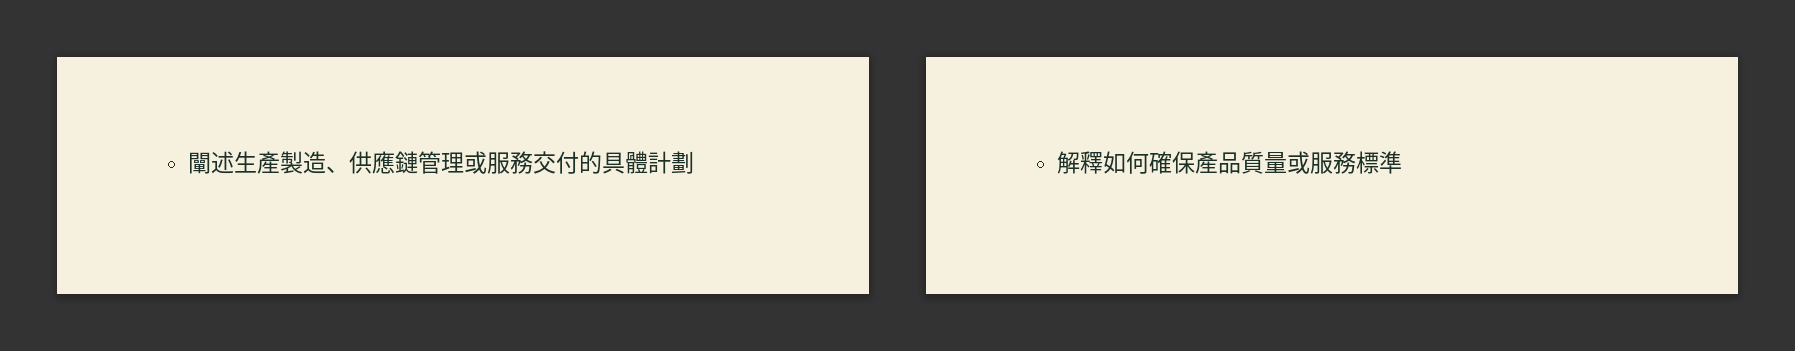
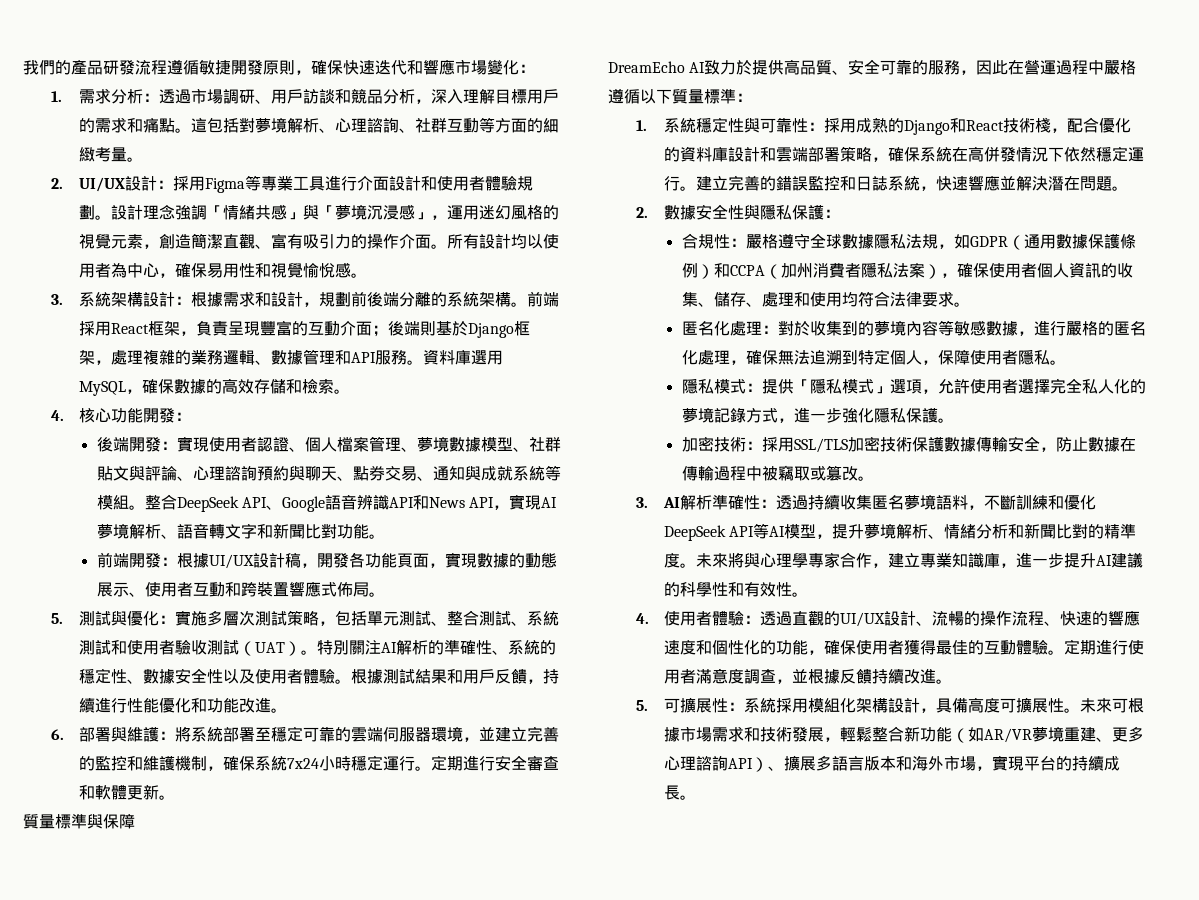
[188,151,695,174] [1057,151,1403,174] 闡述生產製造、供應鏈管理或服務交付的具體計劃 // 解釋如何確保產品質量或服務標準 -> [23,59,535,75] [50,88,559,104] [78,117,559,133] [78,147,143,162] [50,175,533,193] [78,204,559,220] [78,233,559,249] [78,262,367,278] [50,291,559,307] [78,320,530,338] [78,349,503,365] [78,378,350,396] [50,408,191,423] [96,436,561,452] [96,465,561,481] [96,494,558,512] [96,523,385,539] [96,552,557,569] [96,581,385,597] [50,610,559,626] [78,639,556,656] [78,668,559,684] [78,697,287,713] [50,726,559,742] [78,755,559,771] [78,784,175,800] [23,813,135,829] [608,59,1137,75] [608,88,752,104] [635,117,1131,135] [663,146,1144,162] [663,175,1128,191] [635,204,840,220] [681,233,1136,250] [681,262,1133,279] [681,291,970,307] [681,320,1146,336] [681,349,1066,365] [681,378,1146,394] [681,407,954,423] [681,436,1136,453] [681,465,874,481] [635,494,1096,510] [663,523,1137,541] [663,552,1143,568] [663,581,808,597] [635,610,1140,627] [663,639,1144,655] [663,668,952,684] [635,697,1144,713] [663,726,1144,743] [663,755,1120,772] [663,785,696,800] 我們的產品研發流程遵循敏捷開發原則，確保快速迭代和響應市場變化： // 1.需求分析：透過市場調研、用戶訪談和競品分析，深入理解目標用戶的需求和痛點。這包括對夢境解析、心理諮詢、社群互動等方面的細緻考量。 // 2. UI/UX設計：採用Figma等專業工具進行介面設計和使用者體驗規劃。設計理念強調「情緒共感」與「夢境沉浸感」，運用迷幻風格的視覺元素，創造簡潔直觀、富有吸引力的操作介面。所有設計均以使用者為中心，確保易用性和視覺愉悅感。 // 3.系統架構設計：根據需求和設計，規劃前後端分離的系統架構。前端採用React框架，負責呈現豐富的互動介面；後端則基於Django框架，處理複雜的業務邏輯、數據管理和API服務。資料庫選用MySQL，確保數據的高效存儲和檢索。 // 4.核心功能開發： // 後端開發：實現使用者認證、個人檔案管理、夢境數據模型、社群貼文與評論、心理諮詢預約與聊天、點券交易、通知與成就系統等模組。整合DeepSeek API、Google語音辨識API和News API，實現AI夢境解析、語音轉文字和新聞比對功能。 // 前端開發：根據UI/UX設計稿，開發各功能頁面，實現數據的動態展示、使用者互動和跨裝置響應式佈局。 // 5.測試與優化：實施多層次測試策略，包括單元測試、整合測試、系統測試和使用者驗收測試（UAT）。特別關注AI解析的準確性、系統的穩定性、數據安全性以及使用者體驗。根據測試結果和用戶反饋，持續進行性能優化和功能改進。 // 6.部署與維護：將系統部署至穩定可靠的雲端伺服器環境，並建立完善的監控和維護機制，確保系統7x24小時穩定運行。定期進行安全審查和軟體更新。 // 質量標準與保障 // DreamEcho AI致力於提供高品質、安全可靠的服務，因此在營運過程中嚴格遵循以下質量標準： // 1.系統穩定性與可靠性：採用成熟的Django和React技術棧，配合優化的資料庫設計和雲端部署策略，確保系統在高併發情況下依然穩定運行。建立完善的錯誤監控和日誌系統，快速響應並解決潛在問題。 // 2.數據安全性與隱私保護： // 合規性：嚴格遵守全球數據隱私法規，如GDPR（通用數據保護條例）和CCPA（加州消費者隱私法案），確保使用者個人資訊的收集、儲存、處理和使用均符合法律要求。 // 匿名化處理：對於收集到的夢境內容等敏感數據，進行嚴格的匿名化處理，確保無法追溯到特定個人，保障使用者隱私。 // 隱私模式：提供「隱私模式」選項，允許使用者選擇完全私人化的夢境記錄方式，進一步強化隱私保護。 // 加密技術：採用SSL/TLS加密技術保護數據傳輸安全，防止數據在傳輸過程中被竊取或篡改。 // 3. AI解析準確性：透過持續收集匿名夢境語料，不斷訓練和優化DeepSeek API等AI模型，提升夢境解析、情緒分析和新聞比對的精準度。未來將與心理學專家合作，建立專業知識庫，進一步提升AI建議的科學性和有效性。 // 4.使用者體驗：透過直觀的UI/UX設計、流暢的操作流程、快速的響應速度和個性化的功能，確保使用者獲得最佳的互動體驗。定期進行使用者滿意度調查，並根據反饋持續改進。 // 5.可擴展性：系統採用模組化架構設計，具備高度可擴展性。未來可根據市場需求和技術發展，輕鬆整合新功能（如AR/VR夢境重建、更多心理諮詢API）、擴展多語言版本和海外市場，實現平台的持續成長。

